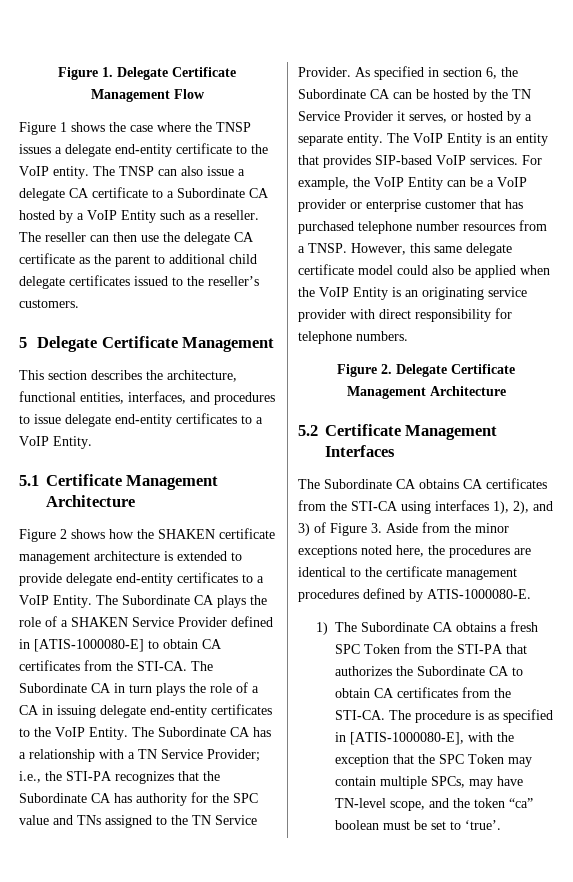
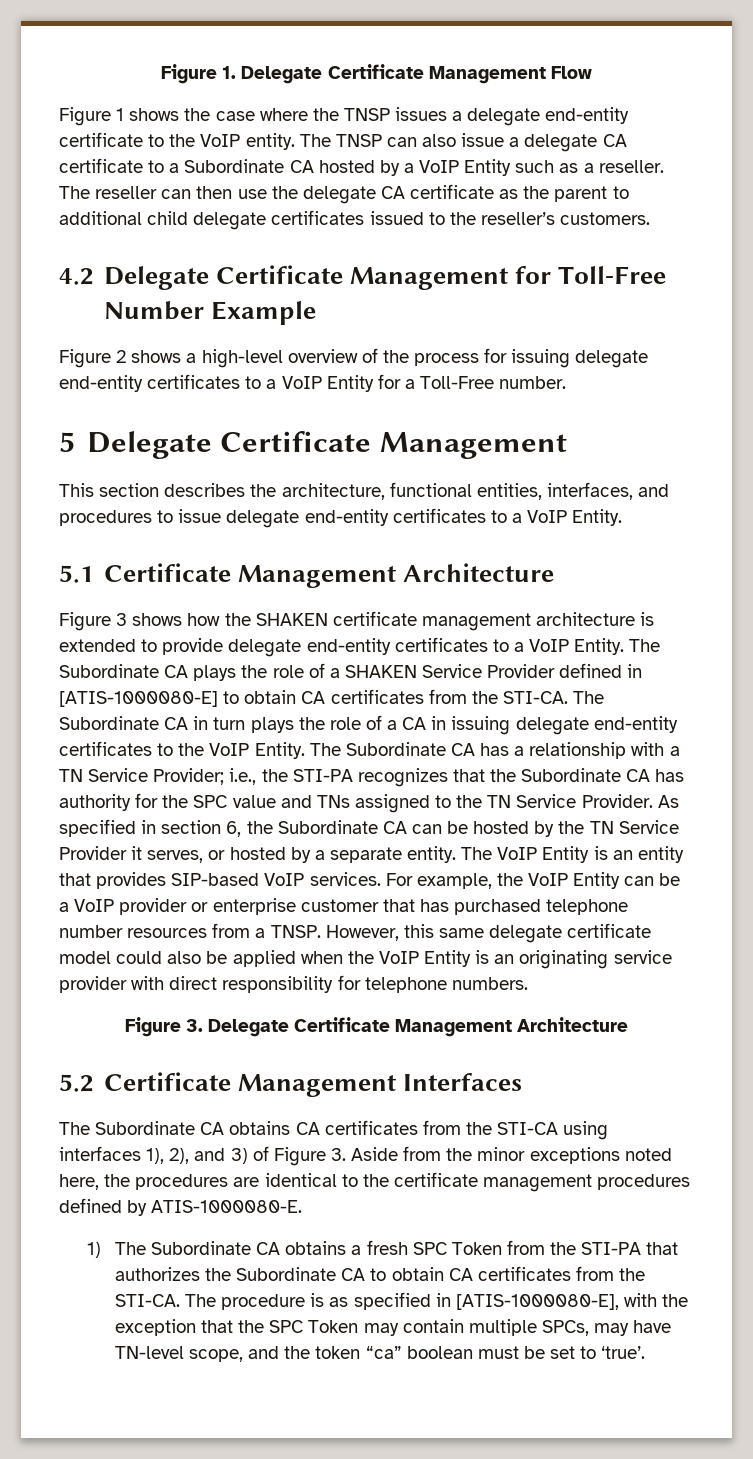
[19,336,275,352] 5 Delegate Certificate Management -> [59,265,667,290] [103,301,316,325] [59,348,649,368] [59,374,567,392] [59,431,567,459] 4.2 Delegate Certificate Management for Toll-Free Number Example // Figure 2 shows a high-level overview of the process for issuing delegate end-entity certificates to a VoIP Entity for a Toll-Free number. // 5 Delegate Certificate Management
[60,529,67,539] 2 -> [116,613,128,626] 3
[381,364,392,374] 2. -> [185,1019,203,1032] 3.

